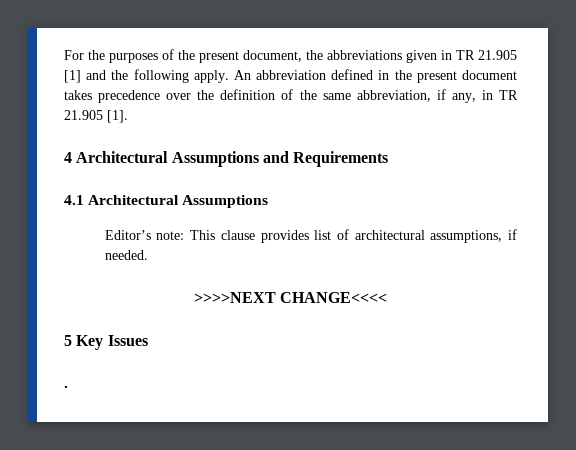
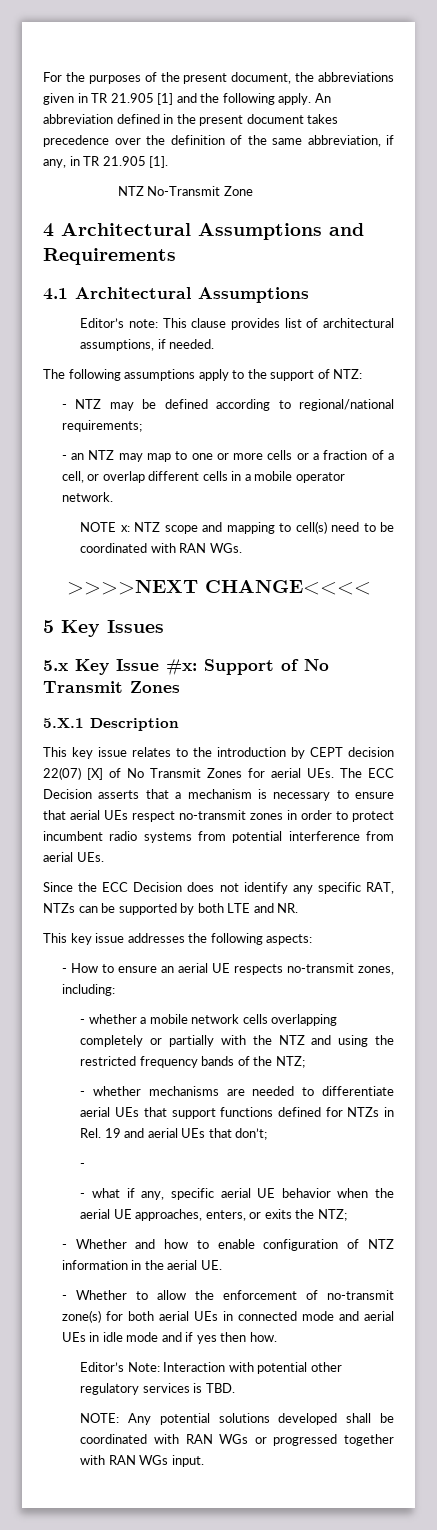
(128, 116) none -> [117,186,253,196] // NTZ No-Transmit Zone
(148, 255) none -> [43,369,363,381] [61,399,394,411] [61,420,142,432] [61,450,394,462] [61,471,345,483] [61,492,113,502] [80,521,394,534] [80,543,242,553] // The following assumptions apply to the support of NTZ: // - NTZ may be defined according to regional/national requirements; // - an NTZ may map to one or more cells or a fraction of a cell, or overlap different cells in a mobile operator network. // NOTE x: NTZ scope and mapping to cell(s) need to be coordinated with RAN WGs.
[64,385,68,388] . -> [43,659,329,676] [43,681,180,693] [43,718,179,731] [43,747,394,759] [43,767,394,780] [43,789,394,801] [43,810,394,822] [43,831,394,843] [43,852,104,862] [43,882,394,894] [43,903,299,915] [43,933,313,945] [61,963,394,975] [61,984,115,996] [80,1014,338,1026] [80,1035,395,1047] [80,1056,305,1068] [80,1086,395,1096] [80,1107,395,1119] [80,1128,268,1140] [80,1163,86,1168] [80,1188,394,1200] [80,1209,347,1221] [61,1239,395,1251] [61,1260,222,1270] [61,1290,394,1300] [61,1310,394,1323] [61,1332,277,1344] [80,1362,342,1374] [80,1383,235,1395] [80,1413,395,1425] [80,1434,394,1446] [80,1455,204,1467] 5.x Key Issue #x: Support of No Transmit Zones // 5.X.1 Description // This key issue relates to the introduction by CEPT decision 22(07) [X] of No Transmit Zones for aerial UEs. The ECC Decision asserts that a mechanism is necessary to ensure that aerial UEs respect no-transmit zones in order to protect incumbent radio systems from potential interference from aerial UEs. // Since the ECC Decision does not identify any specific RAT, NTZs can be supported by both LTE and NR. // This key issue addresses the following aspects: // - How to ensure an aerial UE respects no-transmit zones, including: // - whether a mobile network cells overlapping completely or partially with the NTZ and using the restricted frequency bands of the NTZ; // - whether mechanisms are needed to differentiate aerial UEs that support functions defined for NTZs in Rel. 19 and aerial UEs that don’t; // - // - what if any, specific aerial UE behavior when the aerial UE approaches, enters, or exits the NTZ; // - Whether and how to enable configuration of NTZ information in the aerial UE. // - Whether to allow the enforcement of no-transmit zone(s) for both aerial UEs in connected mode and aerial UEs in idle mode and if yes then how. // Editor’s Note: Interaction with potential other regulatory services is TBD. // NOTE: Any potential solutions developed shall be coordinated with RAN WGs or progressed together with RAN WGs input.

